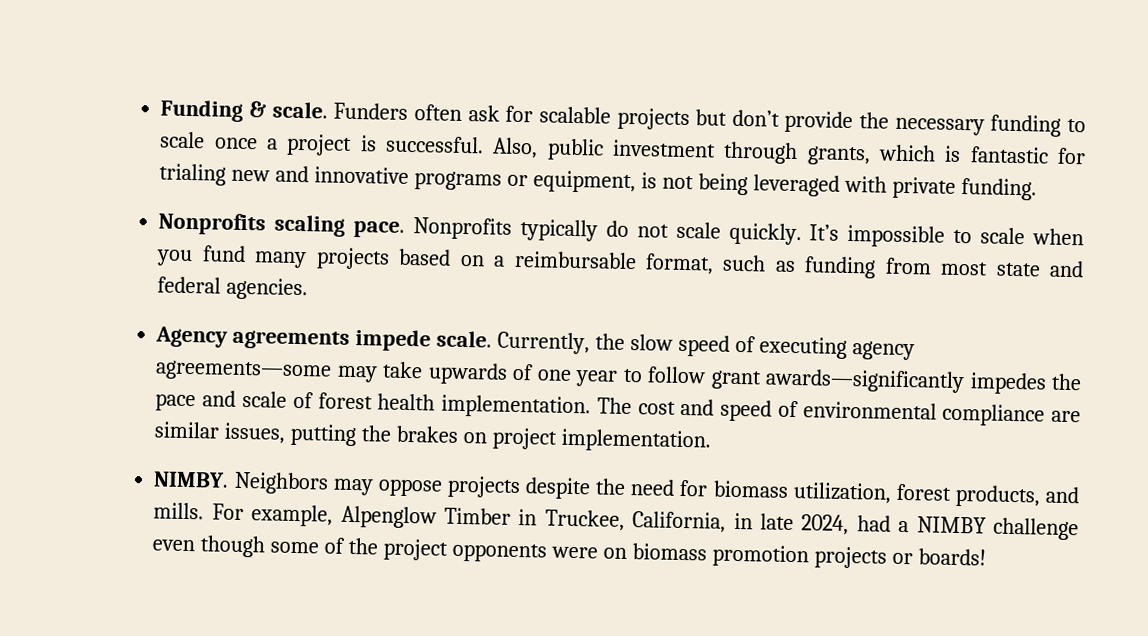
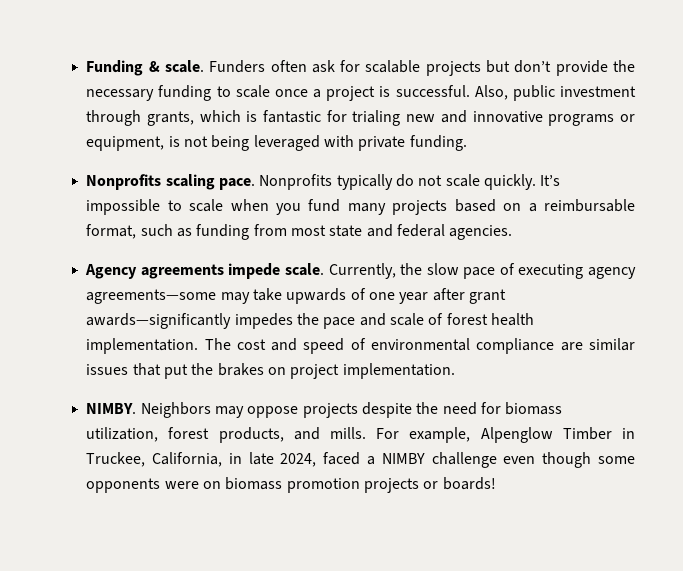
[678,334,731,357] speed -> [463,267,496,279] pace
[622,366,707,384] to follow -> [432,288,465,301] after
[224,422,358,447] issues, putting -> [86,363,188,379] issues that put
[856,515,891,532] had -> [323,452,361,465] faced
[324,537,449,561] of the project -> (636, 460) none

